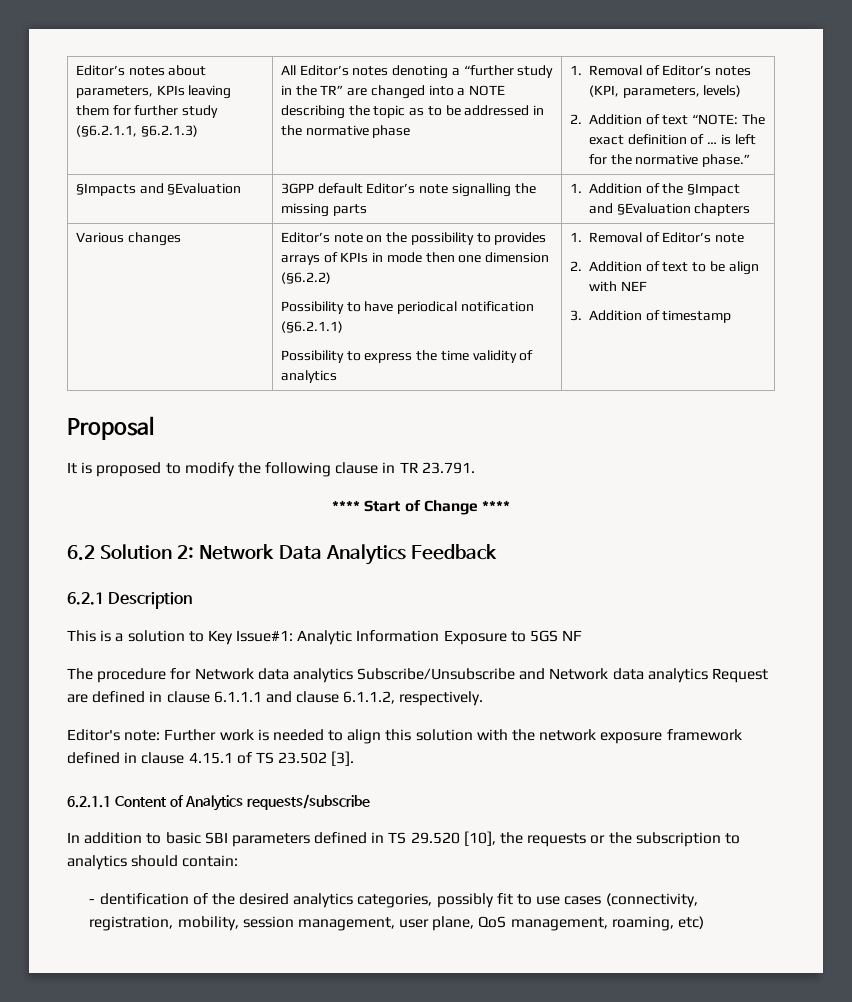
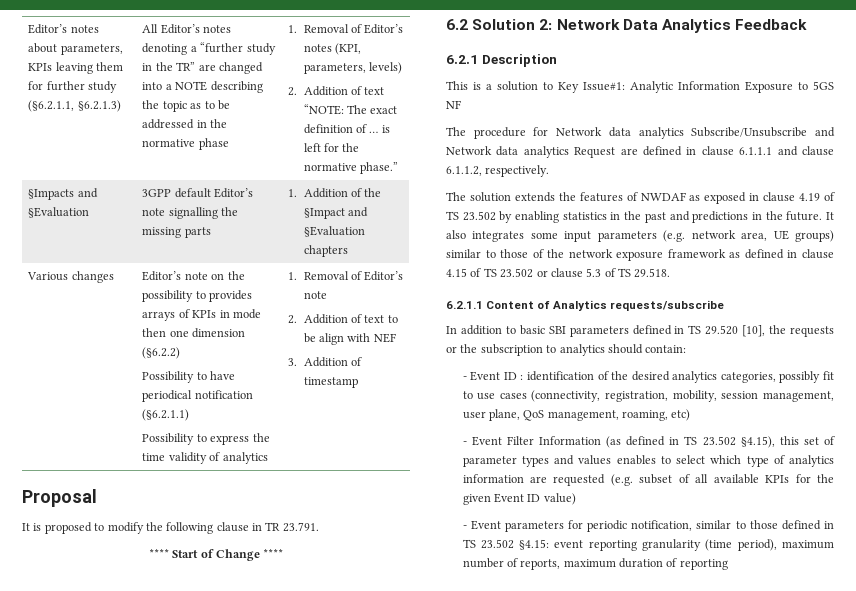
[67,729,508,744] Editor's note: Further work is needed to align this solution with -> [446,192,835,204] [446,211,834,223] [446,230,834,242] [446,249,544,258] The solution extends the features of NWDAF as exposed in clause 4.19 of TS 23.502 by enabling statistics in the past and predictions in the future. It also integrates some input parameters (e.g. network area, UE groups) similar to those of
[67,751,355,766] defined in clause 4.15.1 of TS 23.502 [3]. -> [729,249,834,259] [446,268,671,278] as defined in clause 4.15 of TS 23.502 or clause 5.3 of TS 29.518.
[99,893,189,905] dentification -> [470,371,594,381] Event ID : identification
(704, 922) none -> [462,436,835,448] [462,455,835,467] [462,474,835,486] [462,493,576,505] [462,520,834,532] [462,539,835,551] [462,558,728,570] // - Event Filter Information (as defined in TS 23.502 §4.15), this set of parameter types and values enables to select which type of analytics information are requested (e.g. subset of all available KPIs for the given Event ID value) // - Event parameters for periodic notification, similar to those defined in TS 23.502 §4.15: event reporting granularity (time period), maximum number of reports, maximum duration of reporting

